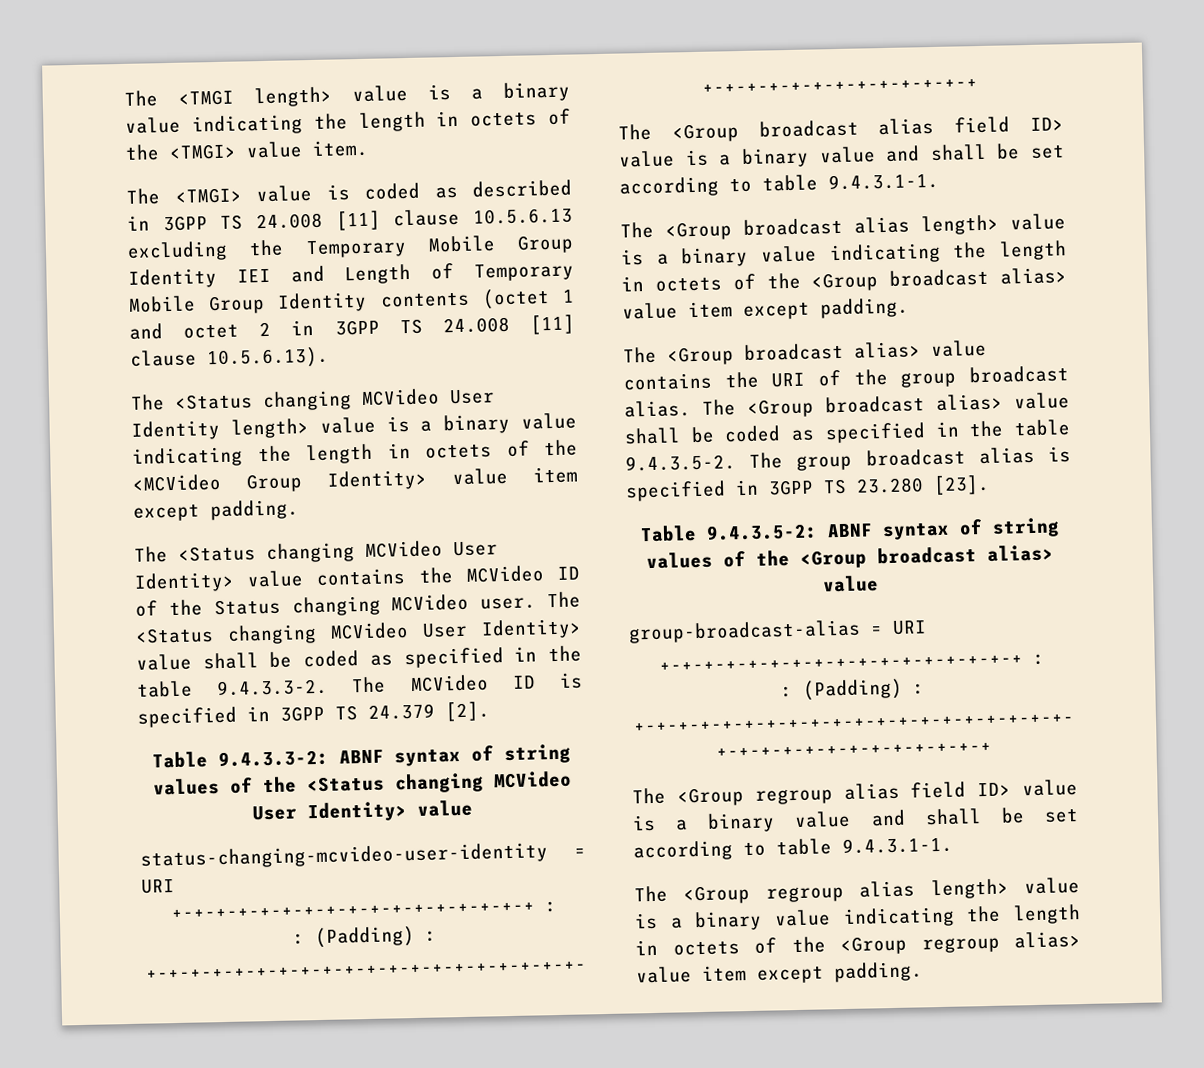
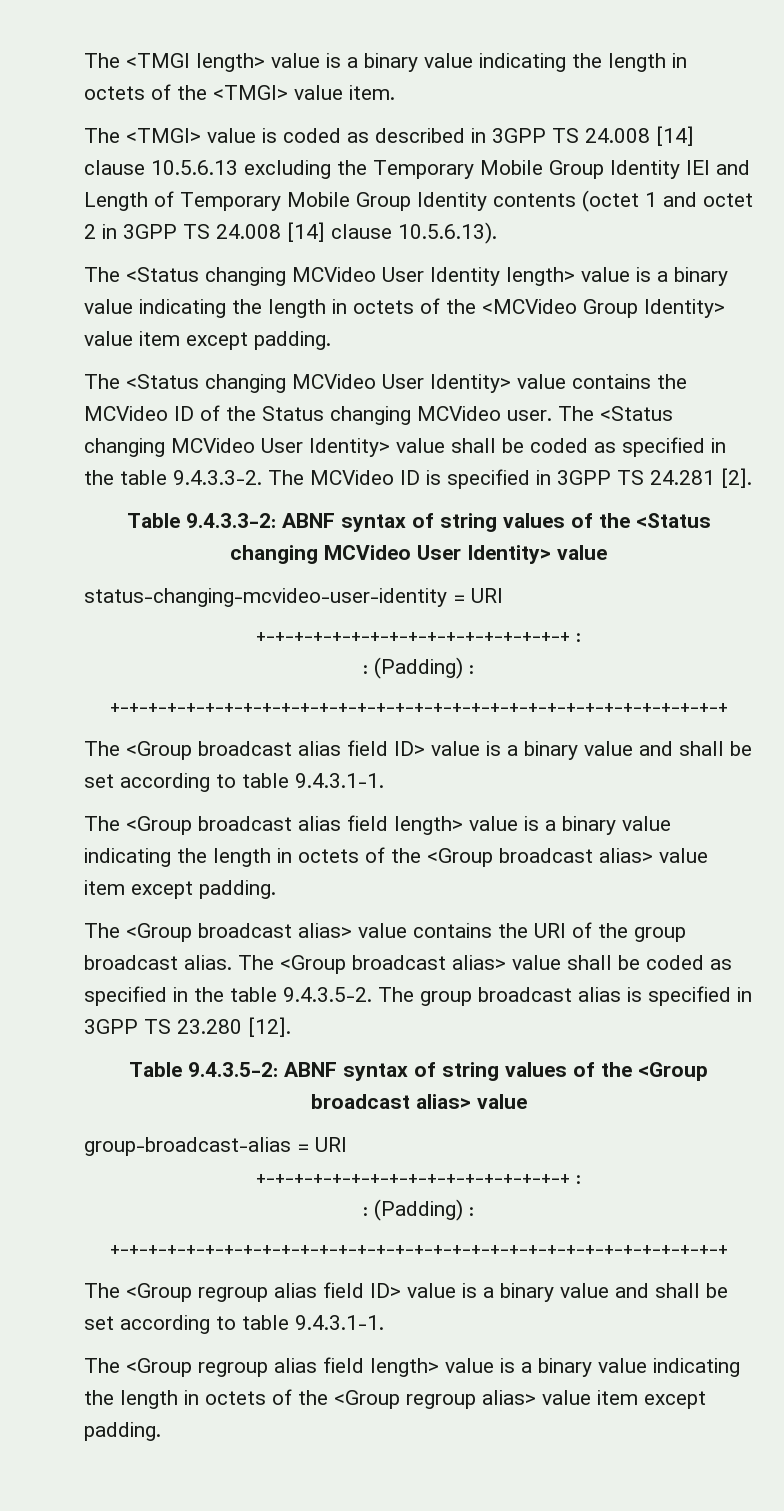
[335,210,381,231] [11] -> [656,126,694,146] [14]
[530,314,575,335] [11] -> [287,222,325,242] [14]
[368,703,435,720] 24.379 -> [650,470,715,485] 24.281
(910, 225) none -> [347,815,388,831] field
[933,474,990,496] [23]. -> [248,1017,291,1037] [12].
(916, 889) none -> [323,1357,364,1373] field

